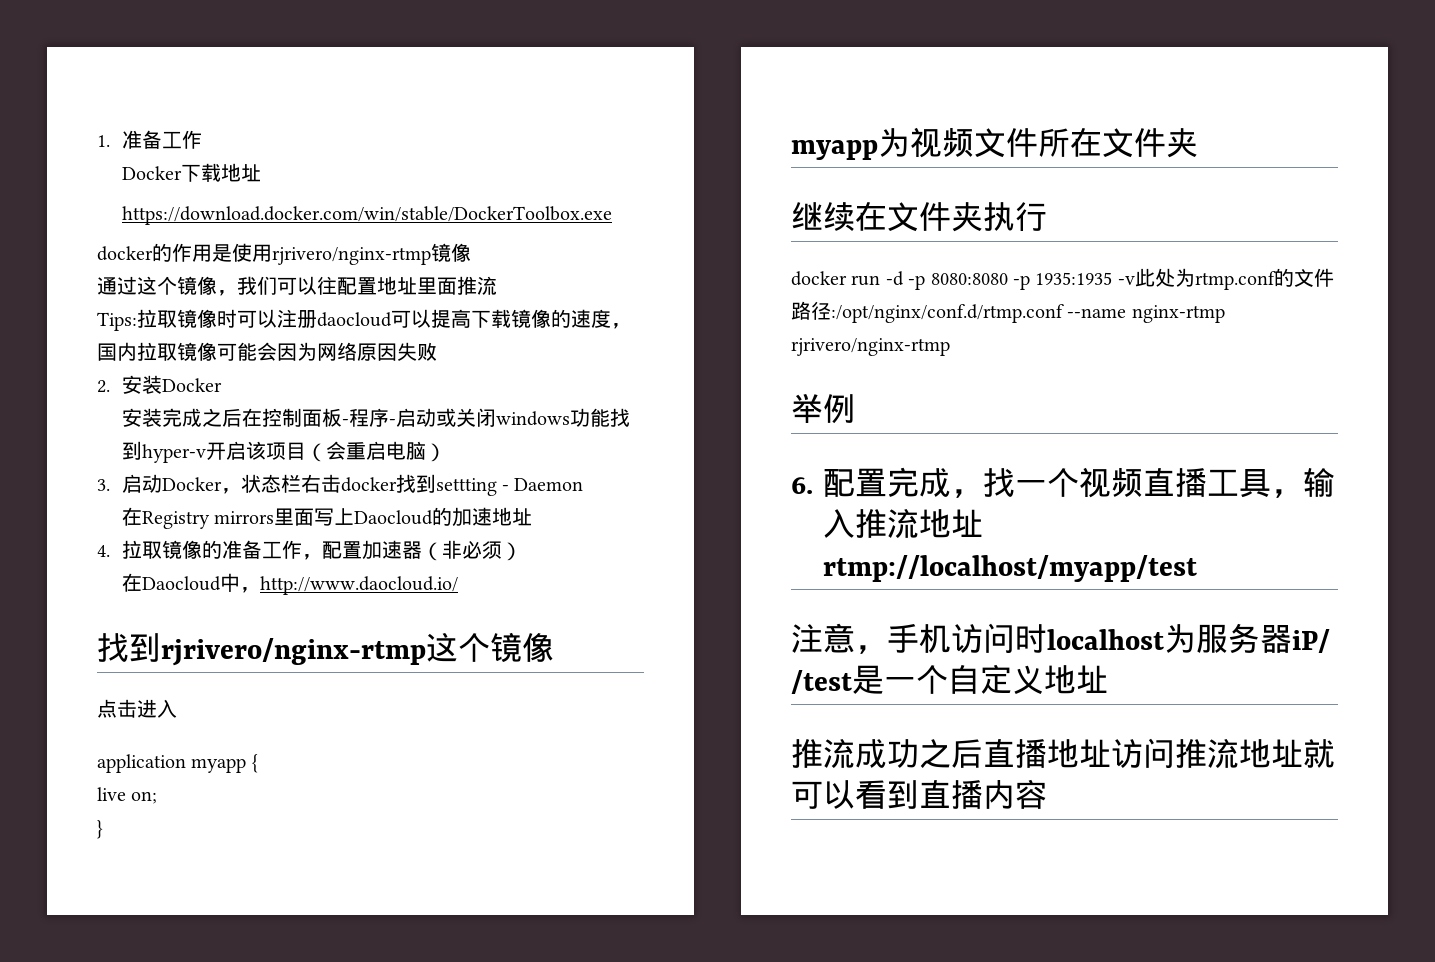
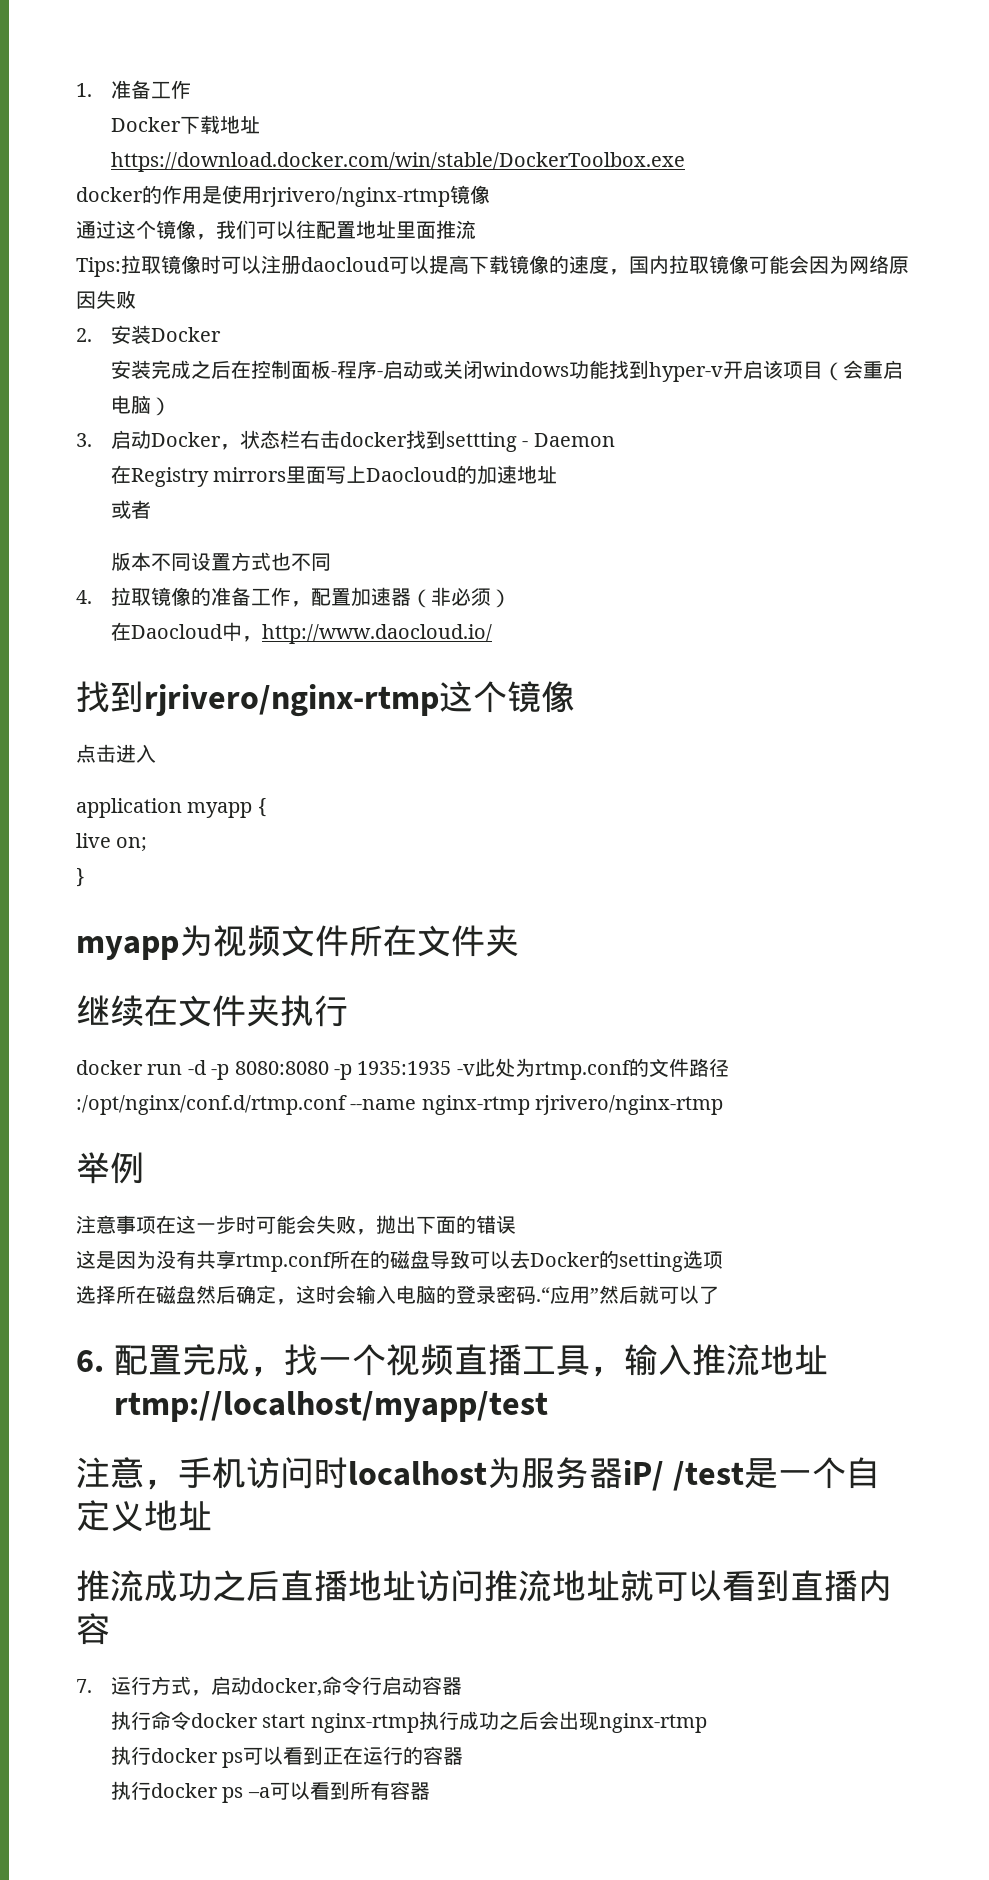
(532, 517) none -> [110,500,151,519] [110,552,331,571] // 或者 // 版本不同设置方式也不同
(855, 409) none -> [76,1215,516,1235] [76,1250,723,1272] [76,1285,719,1305] // 注意事项在这一步时可能会失败，抛出下面的错误 // 这是因为没有共享rtmp.conf所在的磁盘导致可以去Docker的setting选项 // 选择所在磁盘然后确定，这时会输入电脑的登录密码.“应用”然后就可以了
(1047, 794) none -> [76,1676,462,1696] [110,1711,707,1733] [110,1746,464,1768] [110,1781,430,1803] // 7.运行方式，启动docker,命令行启动容器 // 执行命令docker start nginx-rtmp执行成功之后会出现nginx-rtmp // 执行docker ps可以看到正在运行的容器 // 执行docker ps –a可以看到所有容器

